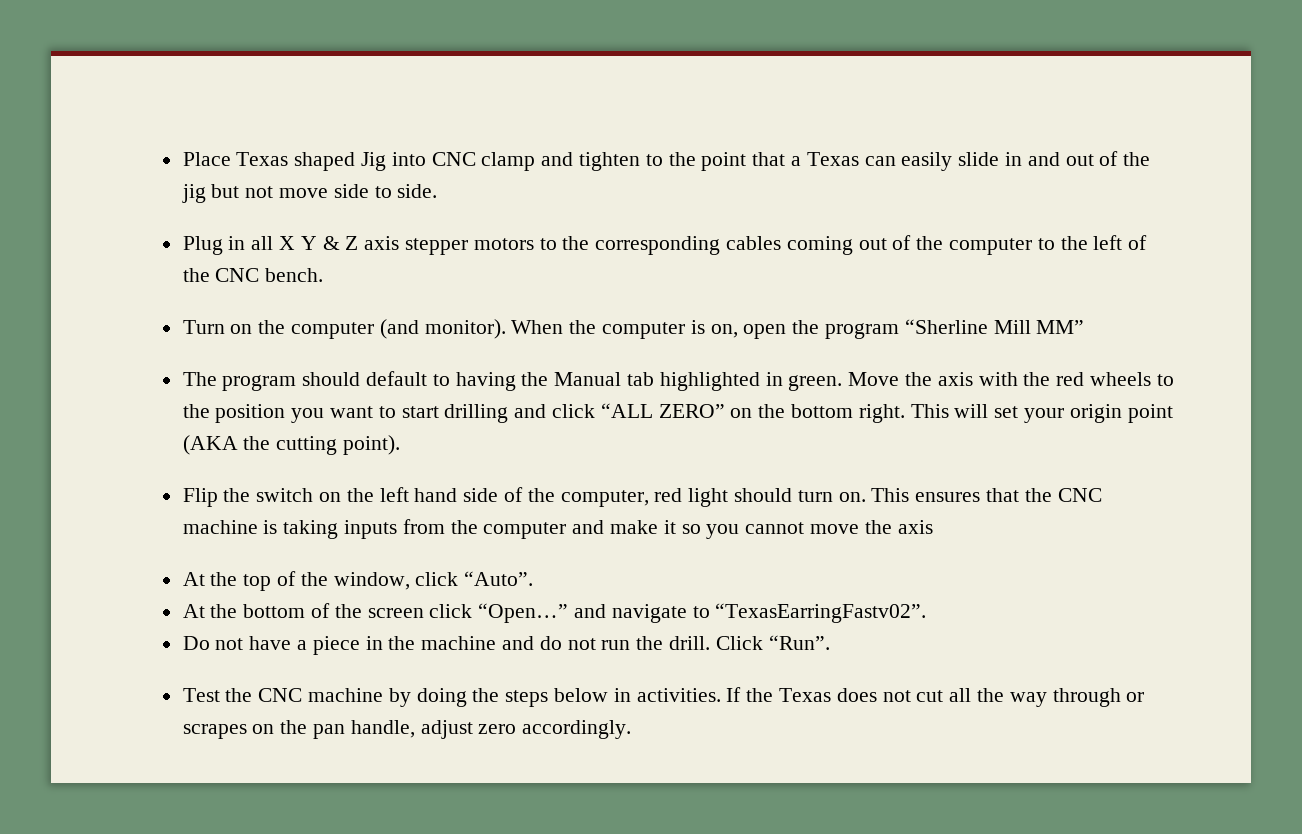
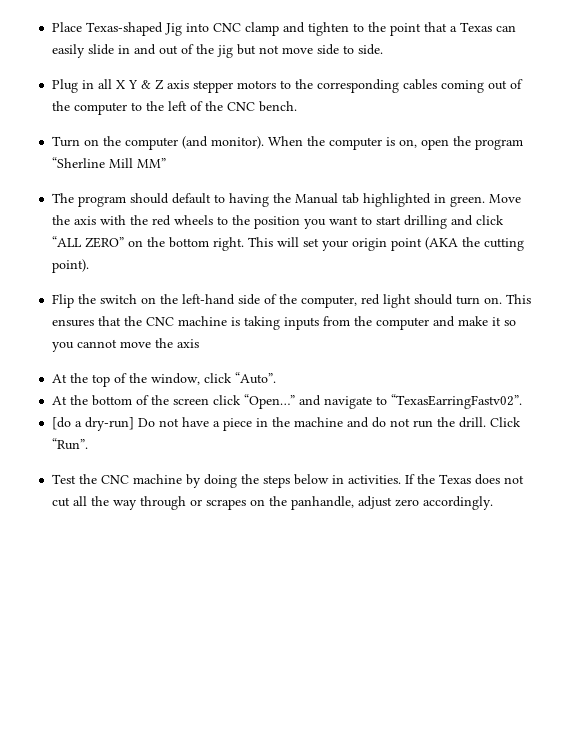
[236,152,356,171] Texas shaped -> [85,22,163,36] Texas-shaped
[379,487,458,502] left hand -> [181,294,235,305] left-hand
(927, 613) none -> [51,417,134,431] [do a dry-run]
[312,720,415,739] pan handle, -> [290,496,354,510] panhandle,

